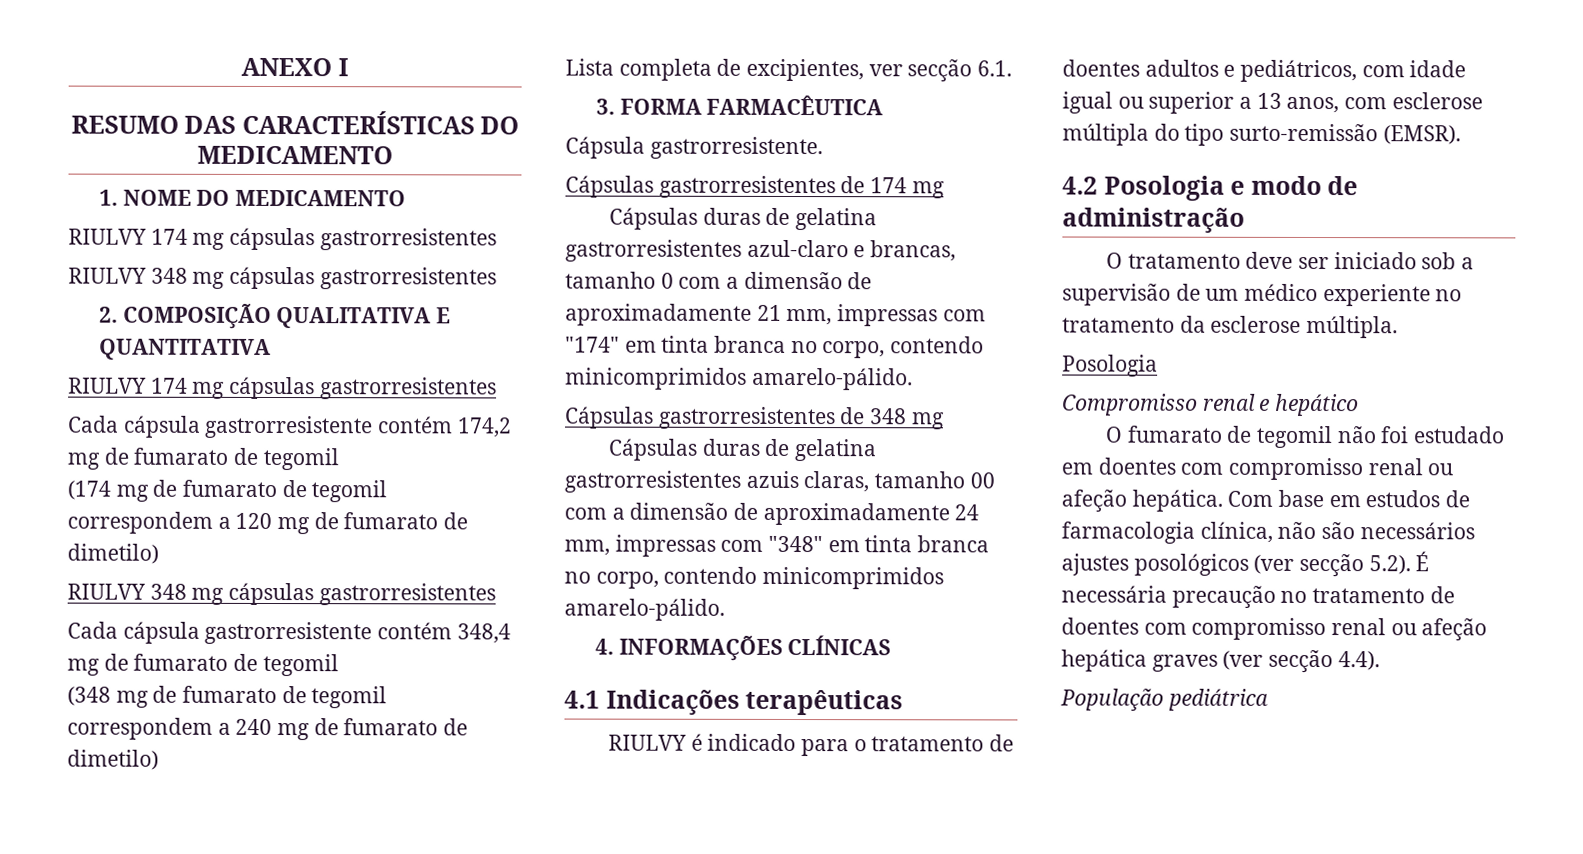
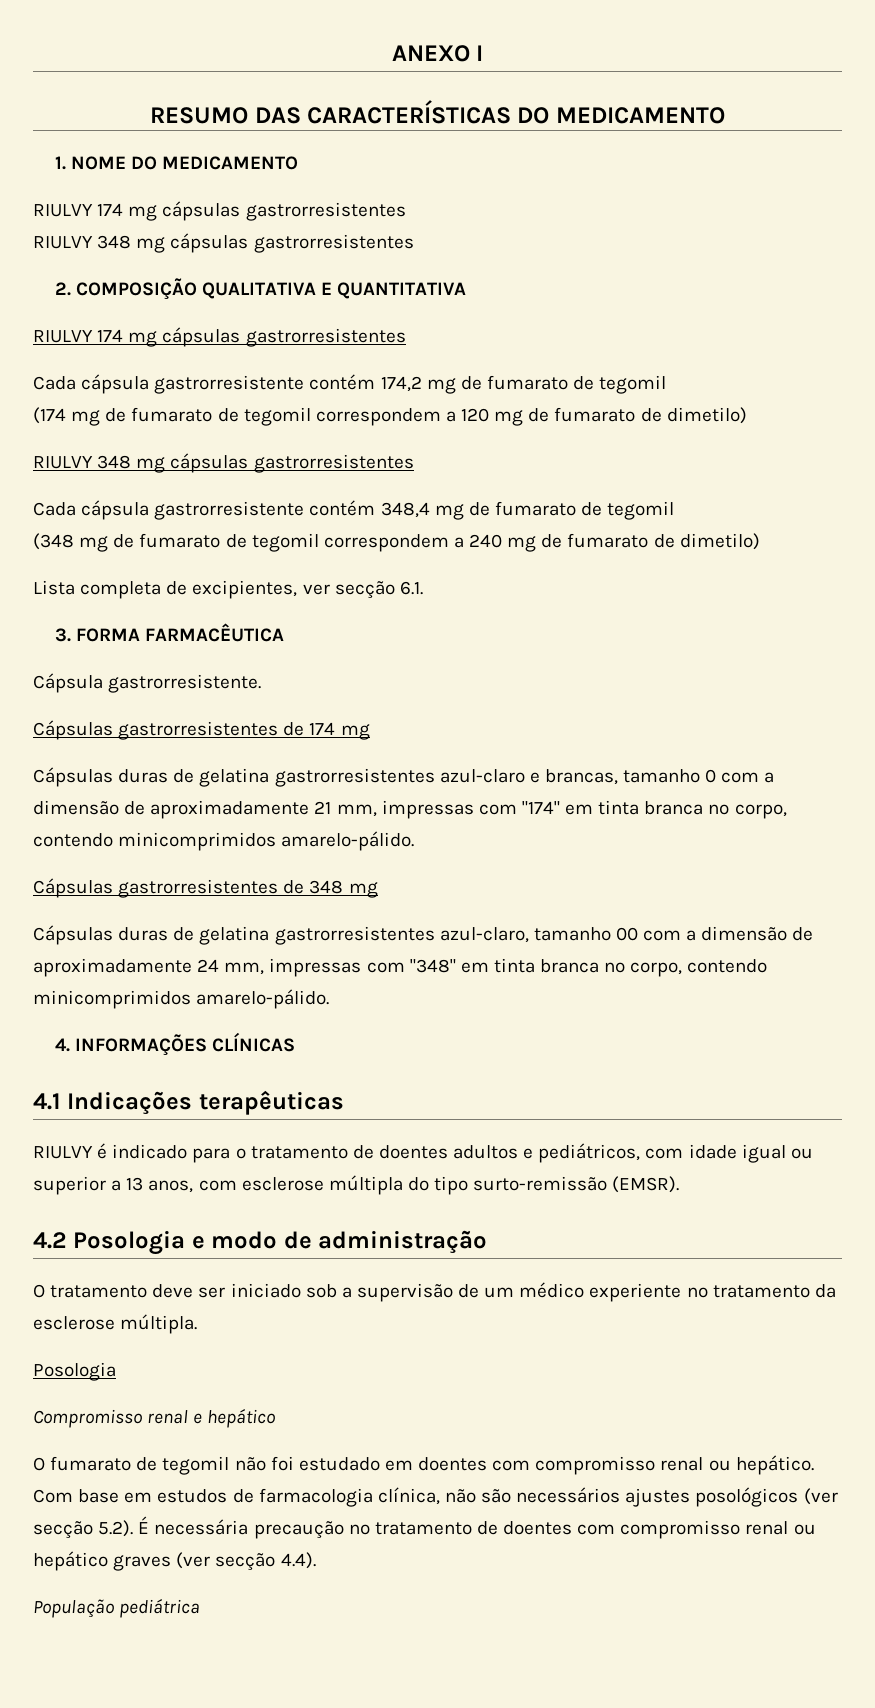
[745,470,870,493] azuis claras, -> [439,927,529,943] azul-claro,
[1061,489,1223,513] afeção hepática. -> [735,1455,814,1475] hepático.
[1421,618,1488,642] [1061,649,1147,672] afeção hepática -> [33,1551,108,1571] hepático

